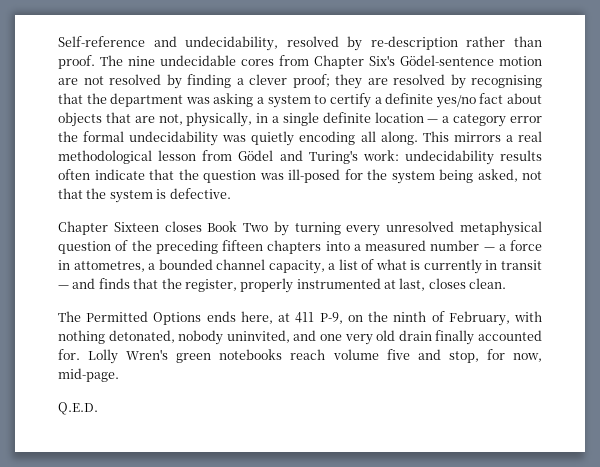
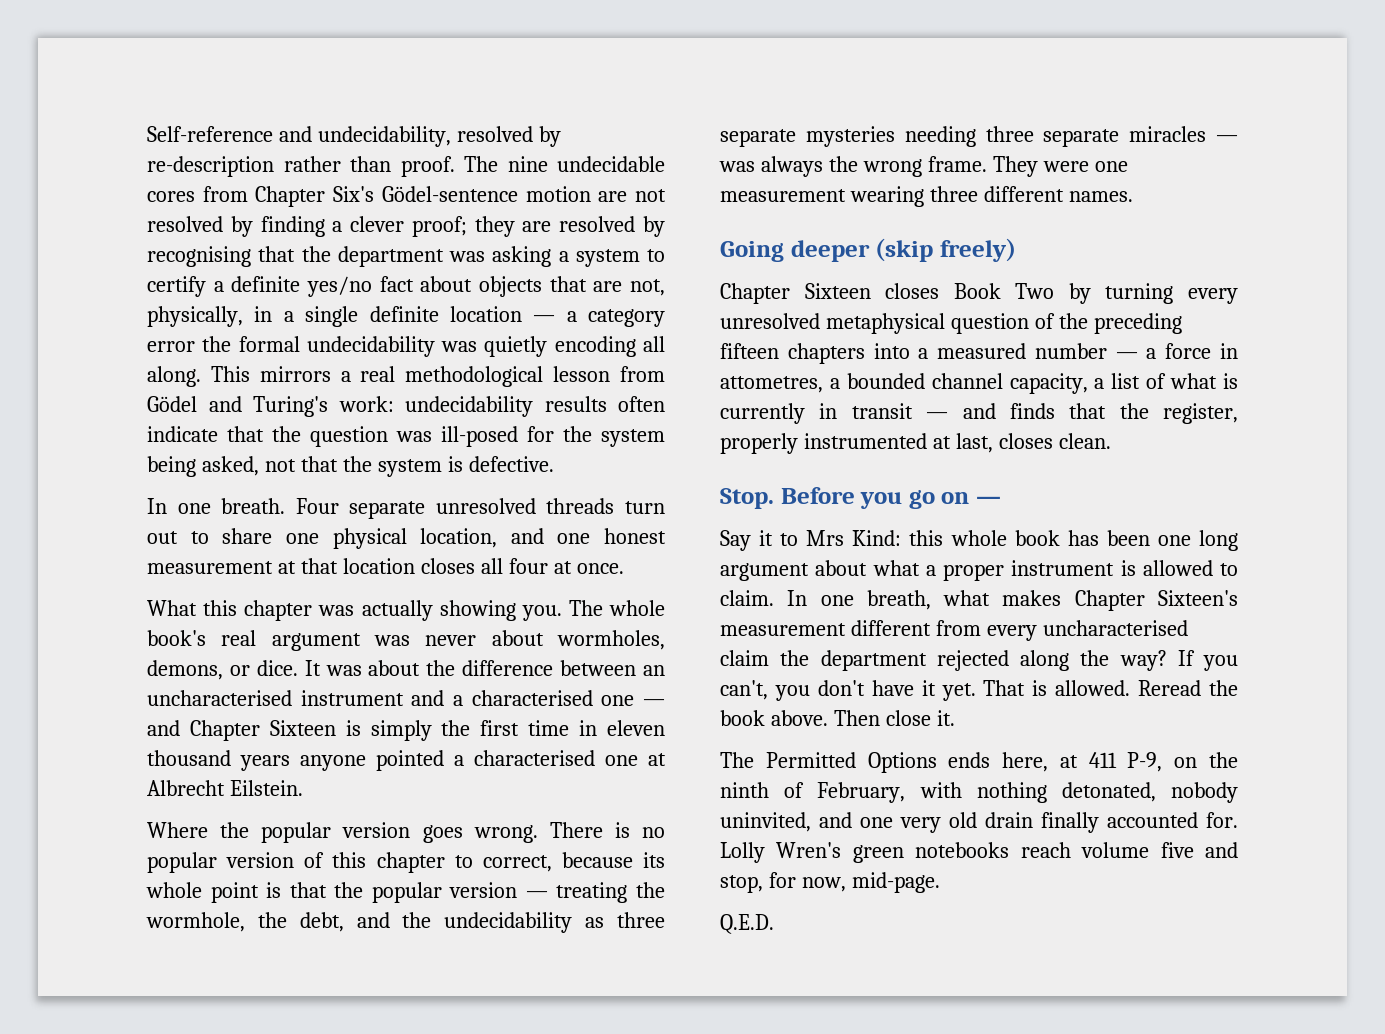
(231, 193) none -> [147,498,665,519] [147,528,666,549] [147,558,624,574] [147,600,665,621] [147,630,665,651] [147,660,666,680] [147,690,665,706] [147,720,666,741] [147,750,666,771] [147,780,303,796] [147,822,665,843] [147,852,665,873] [146,882,665,903] [146,912,665,933] [720,126,1238,147] [719,156,1128,177] [720,186,1133,207] [720,238,1016,262] // In one breath. Four separate unresolved threads turn out to share one physical location, and one honest measurement at that location closes all four at once. // What this chapter was actually showing you. The whole book's real argument was never about wormholes, demons, or dice. It was about the difference between an uncharacterised instrument and a characterised one — and Chapter Sixteen is simply the first time in eleven thousand years anyone pointed a characterised one at Albrecht Eilstein. // Where the popular version goes wrong. There is no popular version of this chapter to correct, because its whole point is that the popular version — treating the wormhole, the debt, and the undecidability as three separate mysteries needing three separate miracles — was always the wrong frame. They were one measurement wearing three different names. // Going deeper (skip freely)
(507, 283) none -> [720,487,1002,509] [720,530,1238,551] [720,560,1238,581] [720,590,1238,611] [720,620,1188,641] [720,650,1238,671] [720,680,1238,701] [720,710,955,726] // Stop. Before you go on — // Say it to Mrs Kind: this whole book has been one long argument about what a proper instrument is allowed to claim. In one breath, what makes Chapter Sixteen's measurement different from every uncharacterised claim the department rejected along the way? If you can't, you don't have it yet. That is allowed. Reread the book above. Then close it.

